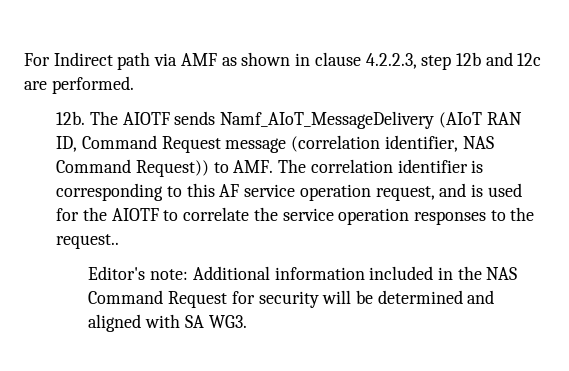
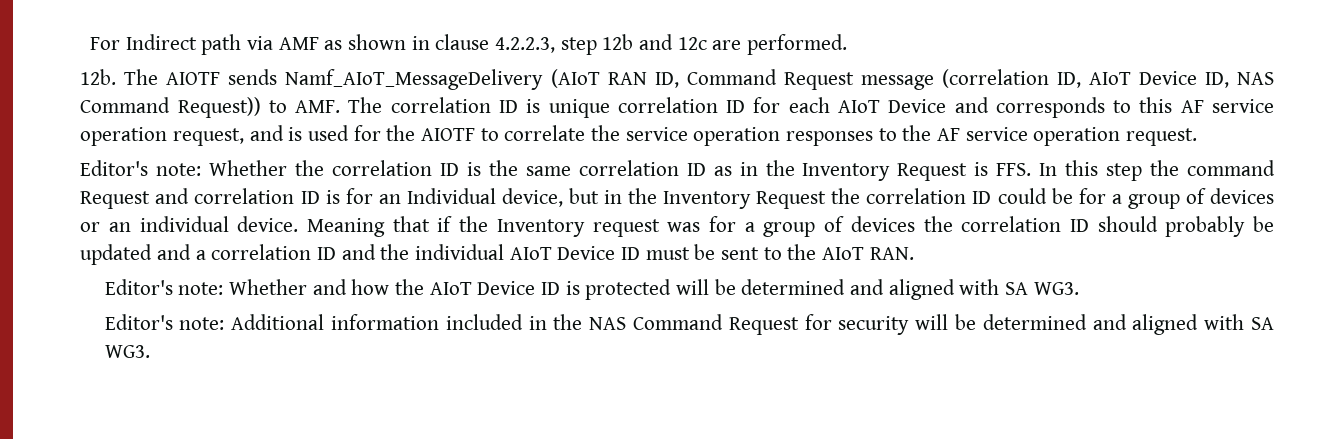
[384,135,458,152] identifier, -> [1056,71,1229,88] ID, AIoT Device ID,
[397,159,484,173] [56,183,164,201] identifier is corresponding -> [499,97,1105,118] ID is unique correlation ID for each AIoT Device and corresponds
[56,234,120,249] request.. -> [937,127,1198,146] [80,160,1276,181] [80,188,1275,209] [80,216,1275,237] [80,244,914,265] [104,279,1079,300] AF service operation request. // Editor's note: Whether the correlation ID is the same correlation ID as in the Inventory Request is FFS. In this step the command Request and correlation ID is for an Individual device, but in the Inventory Request the correlation ID could be for a group of devices or an individual device. Meaning that if the Inventory request was for a group of devices the correlation ID should probably be updated and a correlation ID and the individual AIoT Device ID must be sent to the AIoT RAN. // Editor's note: Whether and how the AIoT Device ID is protected will be determined and aligned with SA WG3.

